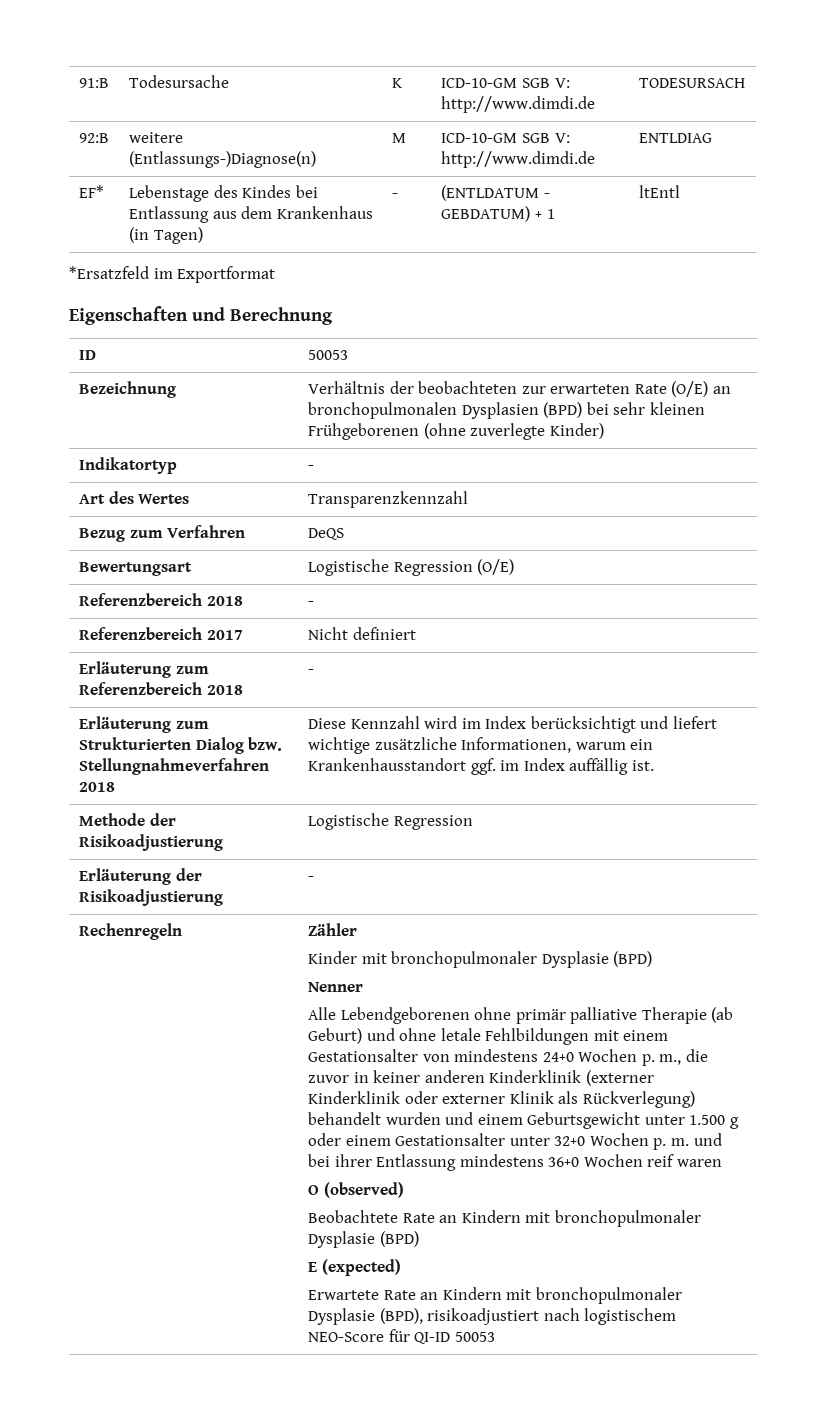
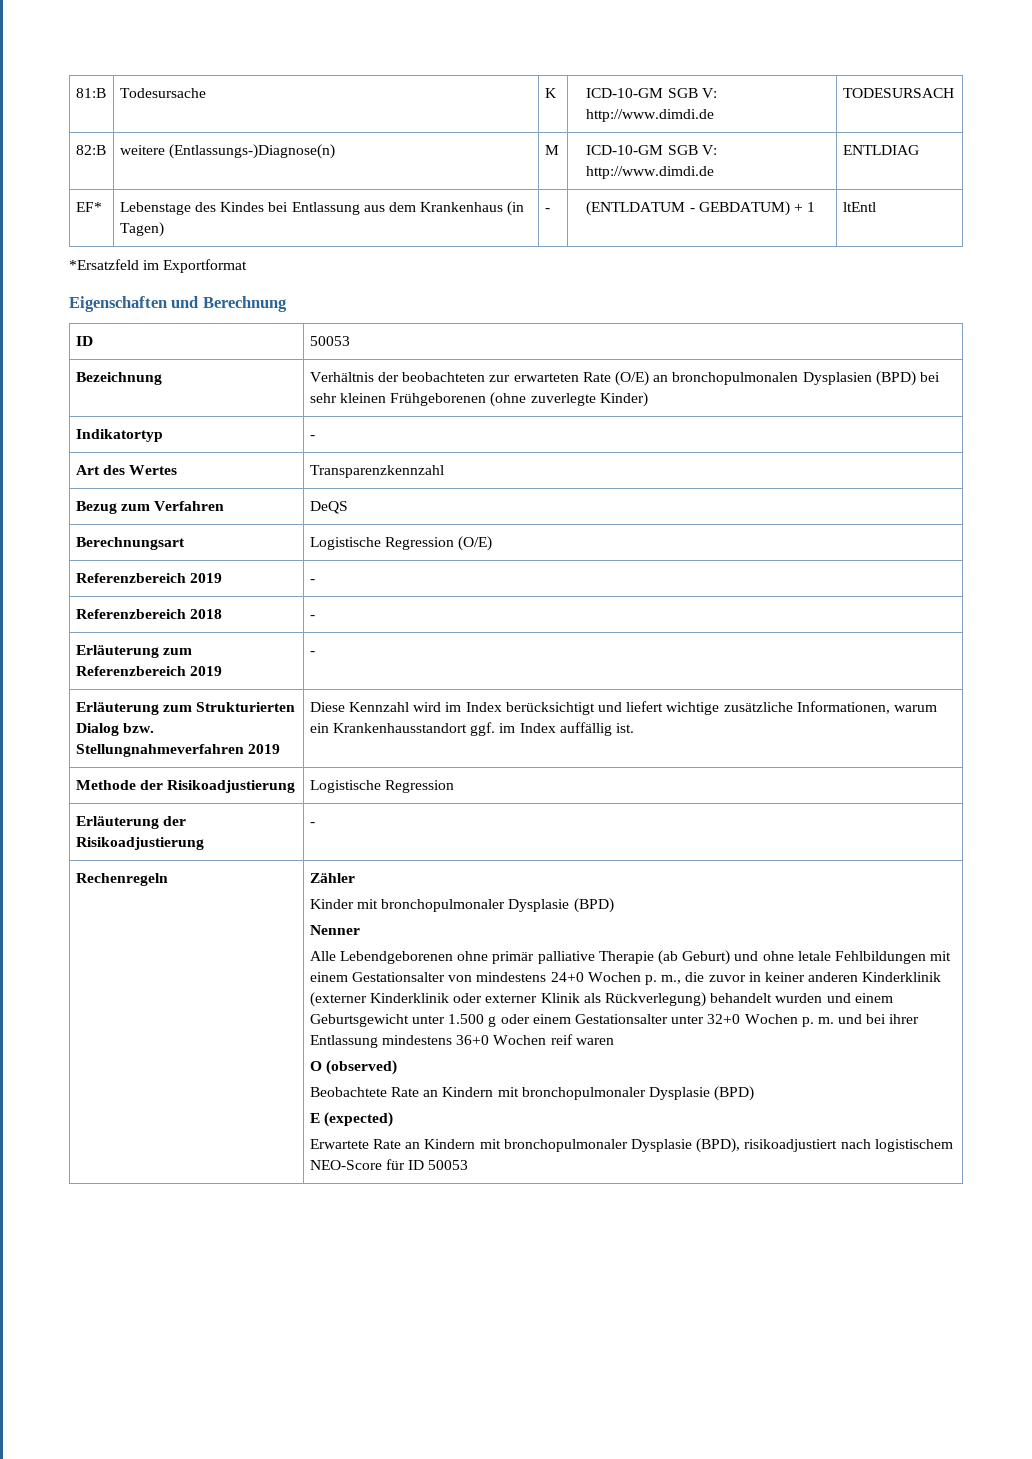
[78,78,109,88] 91:B -> [75,88,106,98] 81:B
[78,133,109,143] 92:B -> [75,145,106,155] 82:B
[78,562,192,576] Bewertungsart -> [75,537,185,550] Berechnungsart
[78,593,243,606] [307,601,314,606] [78,627,243,640] [307,627,416,640] // Referenzbereich 2018 | - // Referenzbereich 2017 | Nicht definiert -> [75,573,223,583] [309,579,315,583] [75,609,223,619] [309,615,315,619] // Referenzbereich 2019 | - // Referenzbereich 2018 | -
[206,685,243,695] 2018 -> [190,666,223,676] 2019
[78,782,115,792] 2018 -> [248,744,281,754] 2019
[414,1332,451,1344] QI-ID -> [408,1160,425,1170] ID

